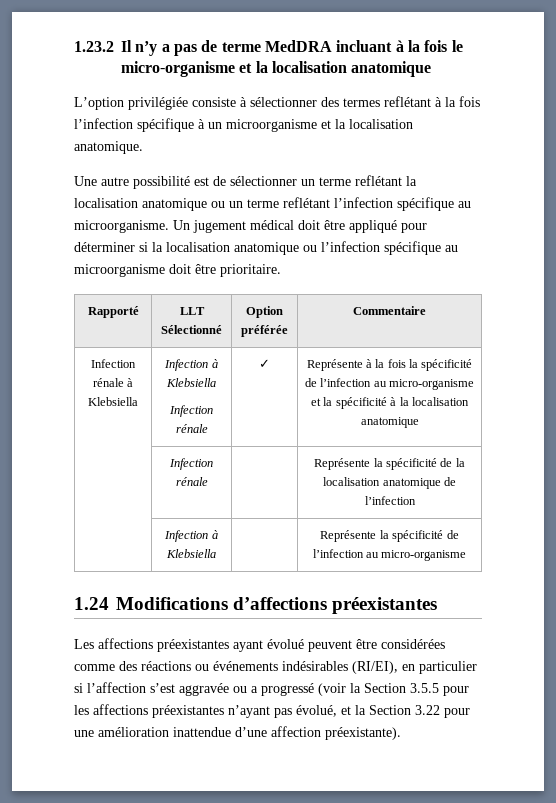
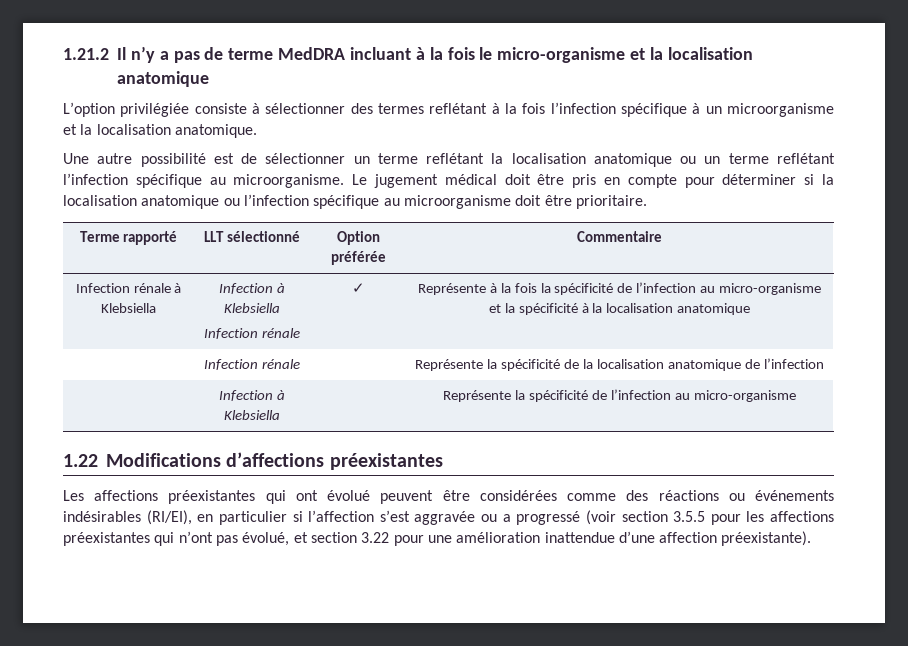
[74,41,114,52] 1.23.2 -> [63,48,109,60] 1.21.2
[173,220,190,230] Un -> [352,174,368,185] Le
[349,220,397,233] appliqué -> [572,174,677,188] pris en compte
[87,306,139,318] Rapporté -> [79,231,178,245] Terme rapporté
[161,325,222,334] Sélectionné -> [226,231,300,242] sélectionné
[74,597,109,610] 1.24 -> [63,454,98,467] 1.22
[233,640,263,652] ayant -> [265,490,318,504] qui ont
[350,683,406,693] la Section -> [621,511,668,522] section
[228,705,270,718] n’ayant -> [154,531,213,546] qui n’ont
[355,705,411,715] la Section -> [310,532,357,543] section

